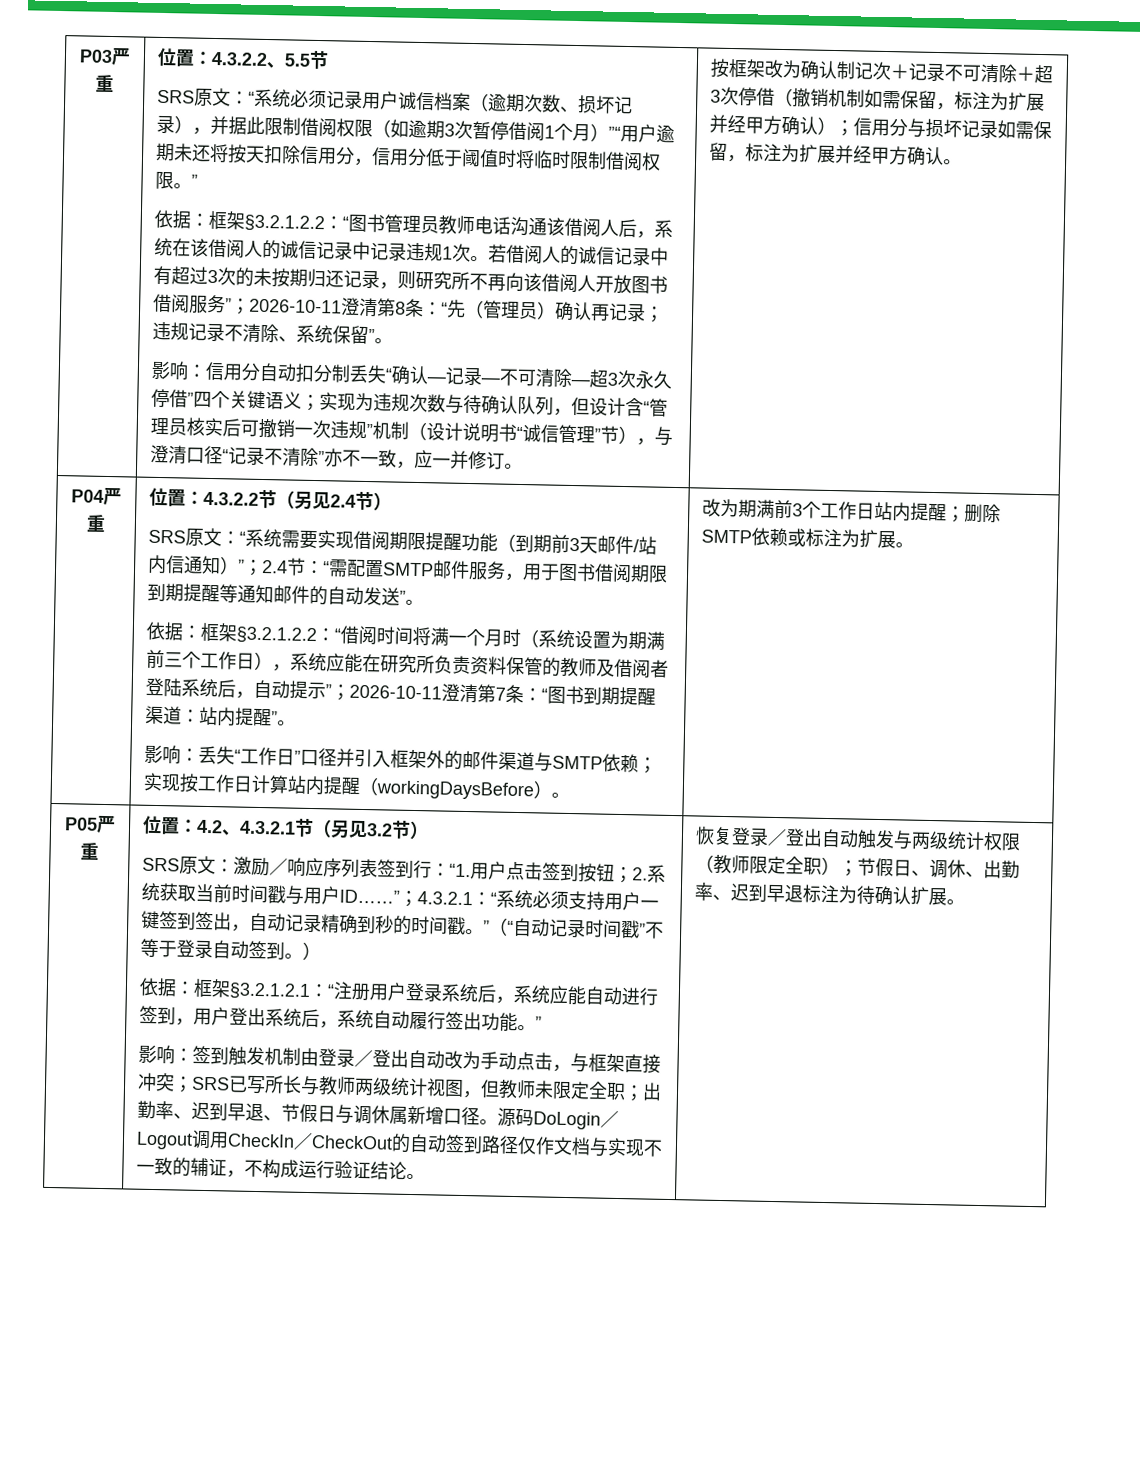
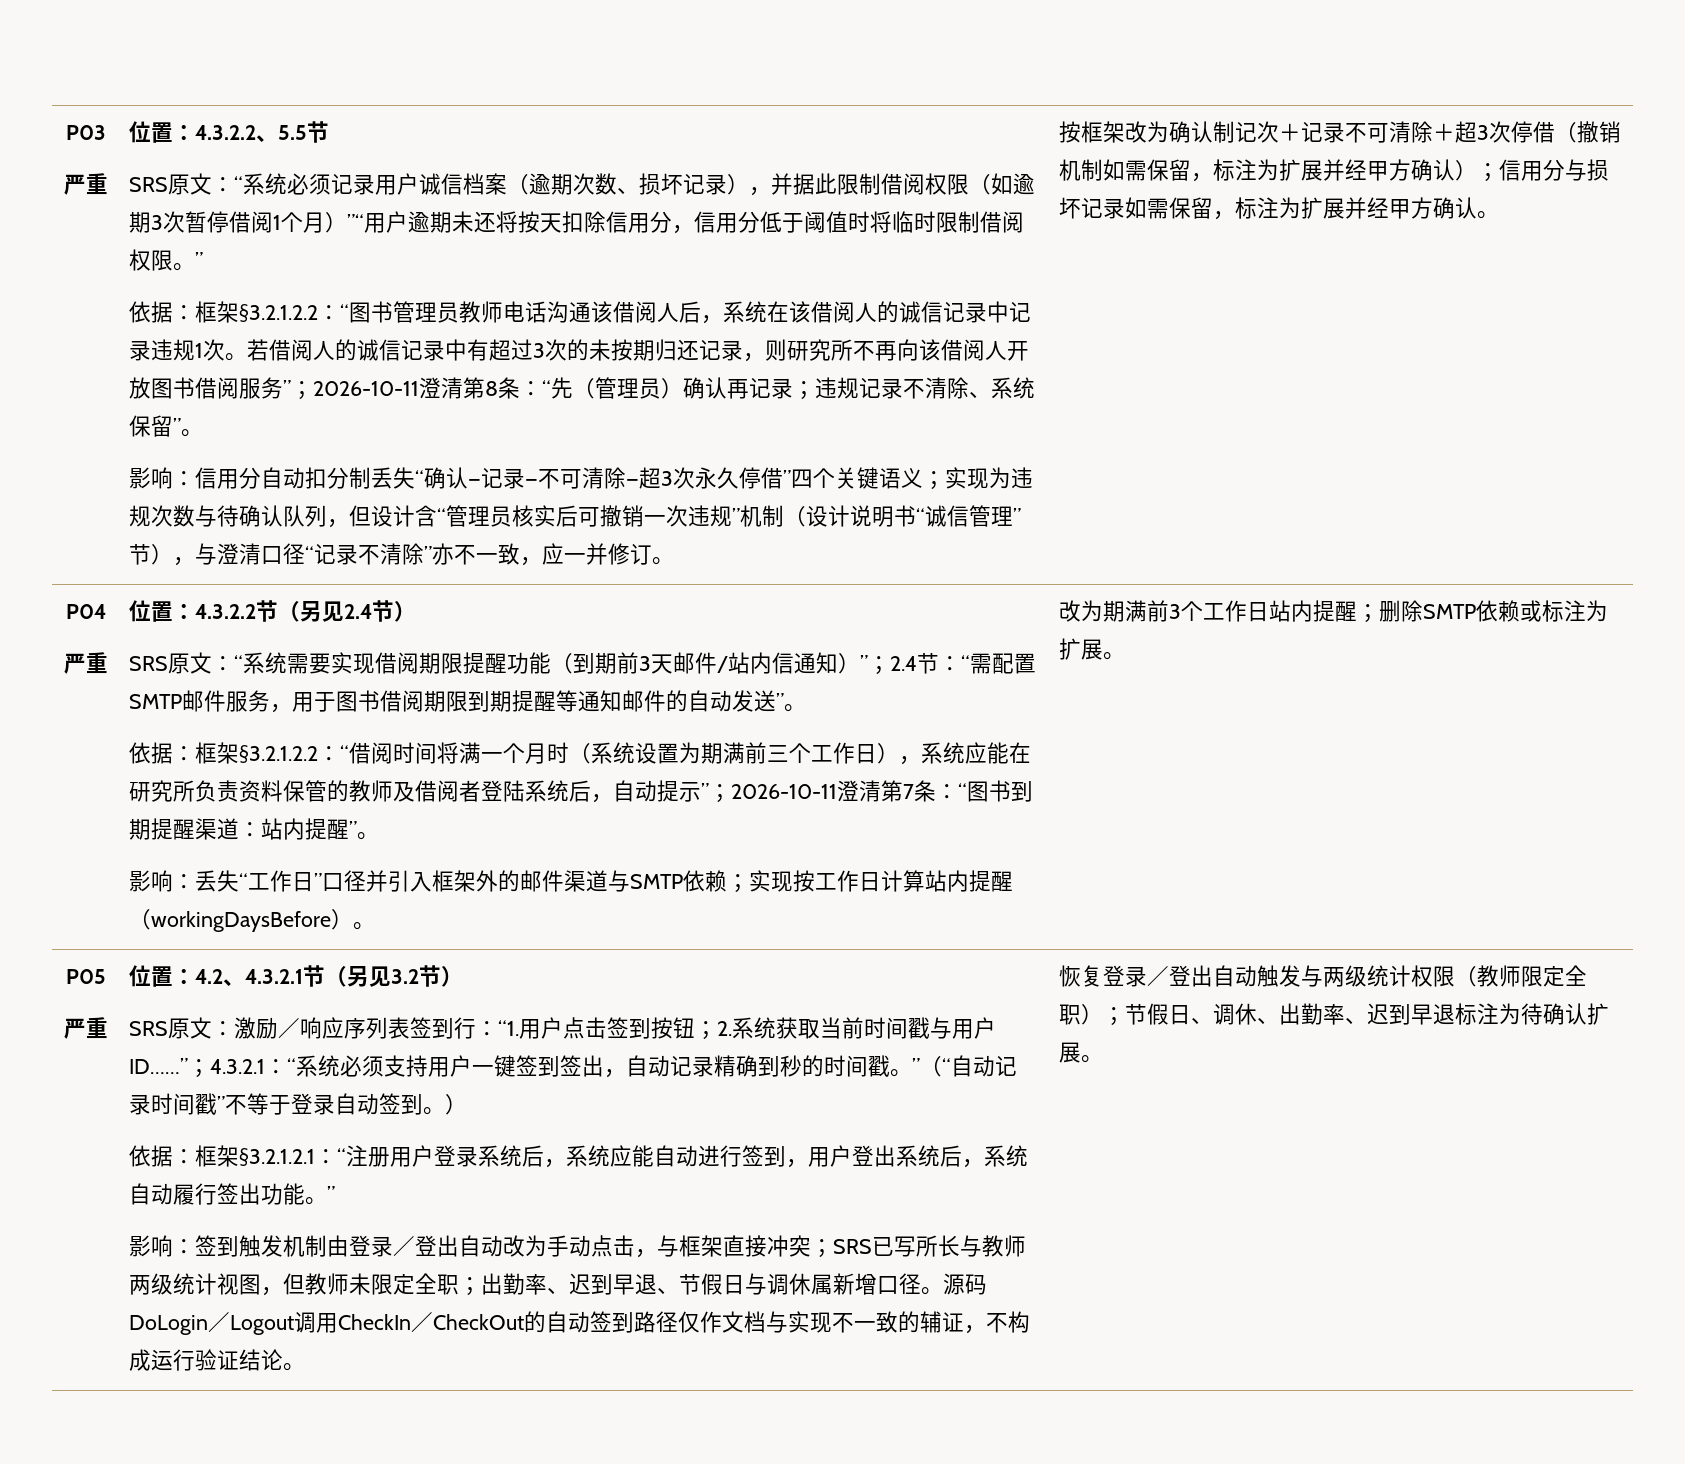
(113, 56) none -> (106, 132) //
(104, 496) none -> (106, 611) //
(98, 824) none -> (106, 976) //

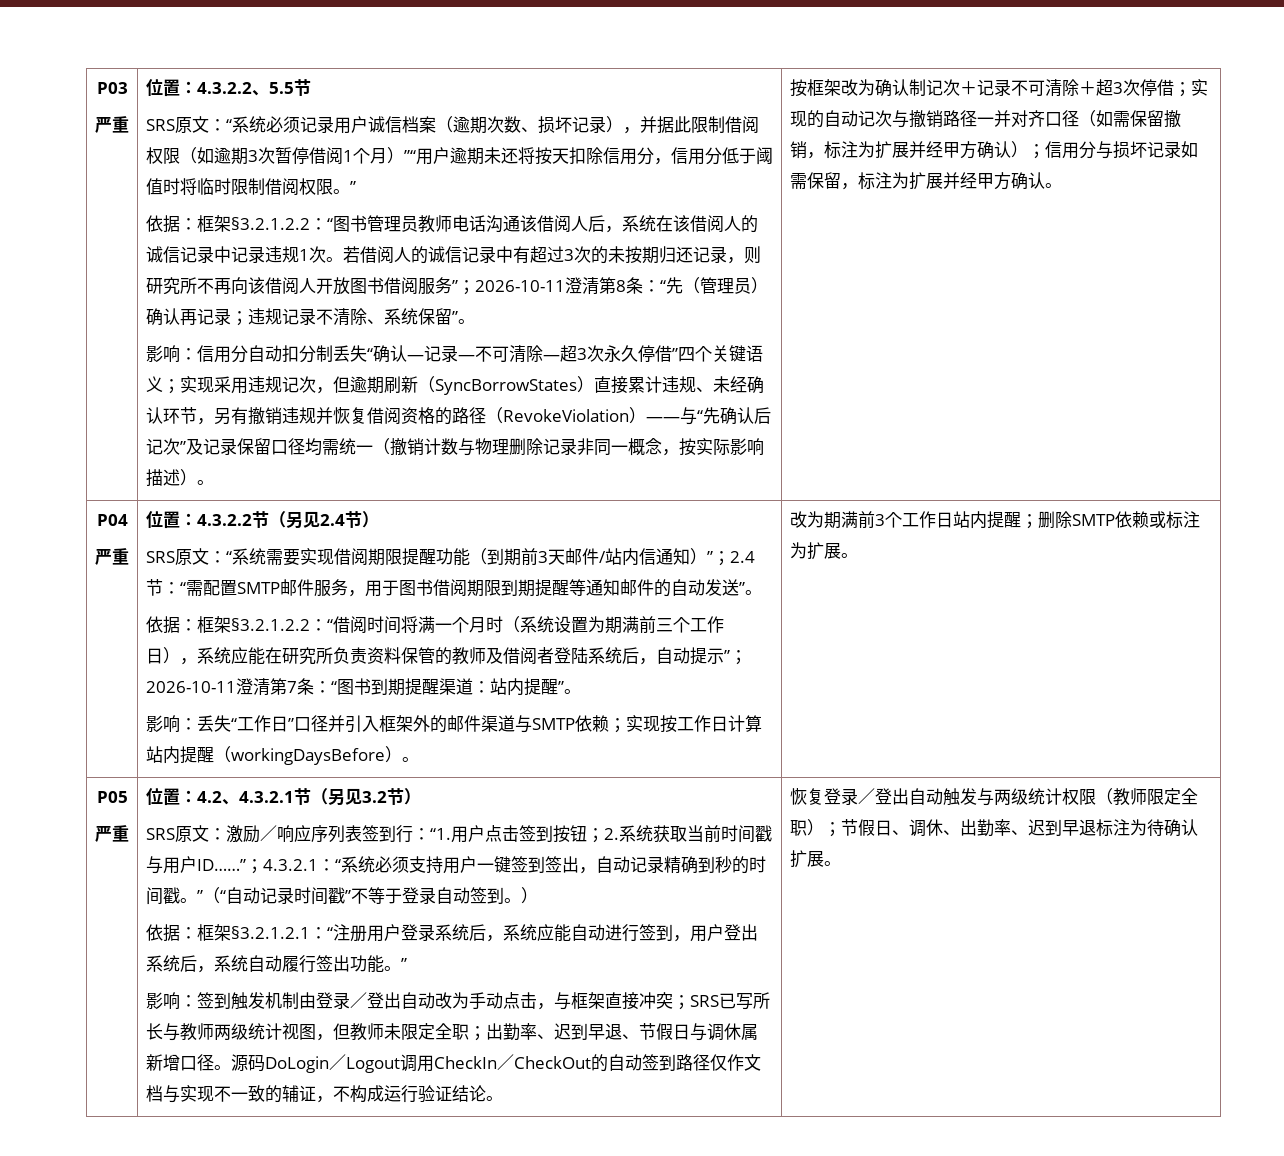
[989,467,1034,489] [129,505,1022,528] [129,543,653,566] 为违规次数与待确认队列，但设计含“管理员核实后可撤销一次违规”机制（设计说明书“诚信管理”节），与澄清口径“记录不清除”亦不一致，应一并修订 -> [213,376,764,395] [145,407,771,425] [145,438,764,456] [145,469,197,487] 采用违规记次，但逾期刷新（SyncBorrowStates）直接累计违规、未经确认环节，另有撤销违规并恢复借阅资格的路径（RevokeViolation）——与“先确认后记次”及记录保留口径均需统一（撤销计数与物理删除记录非同一概念，按实际影响描述）
[1555,121,1622,143] [1059,159,1192,181] （撤销机制如需保留 -> [1173,79,1208,97] [789,110,1181,128] [789,141,807,159] ；实现的自动记次与撤销路径一并对齐口径（如需保留撤销

